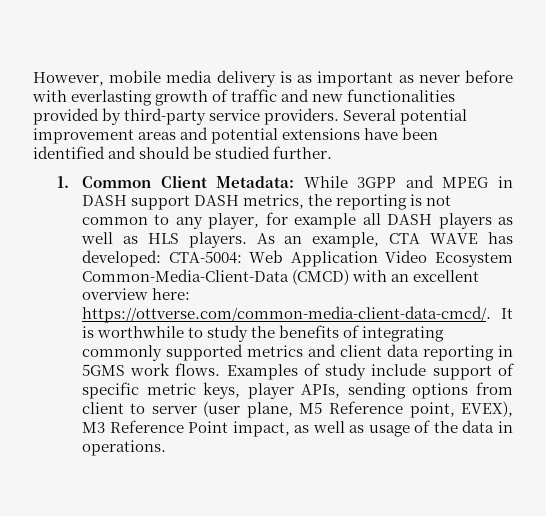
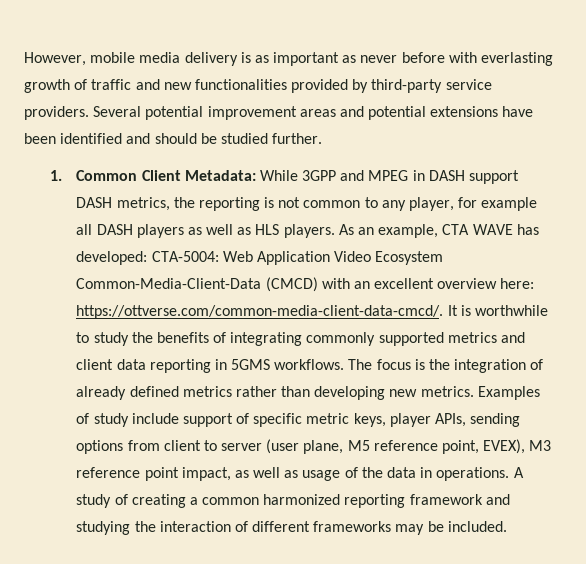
[130,363,221,376] work flows. -> [274,359,544,373] [76,386,474,400] workflows. The focus is the integration of already defined metrics rather than developing new metrics.
[328,401,403,414] Reference -> [373,440,438,451] reference
[109,420,229,433] Reference Point -> [76,467,179,481] reference point
(166, 448) none -> [513,467,524,478] [76,494,510,508] [76,521,507,535] A study of creating a common harmonized reporting framework and studying the interaction of different frameworks may be included.

